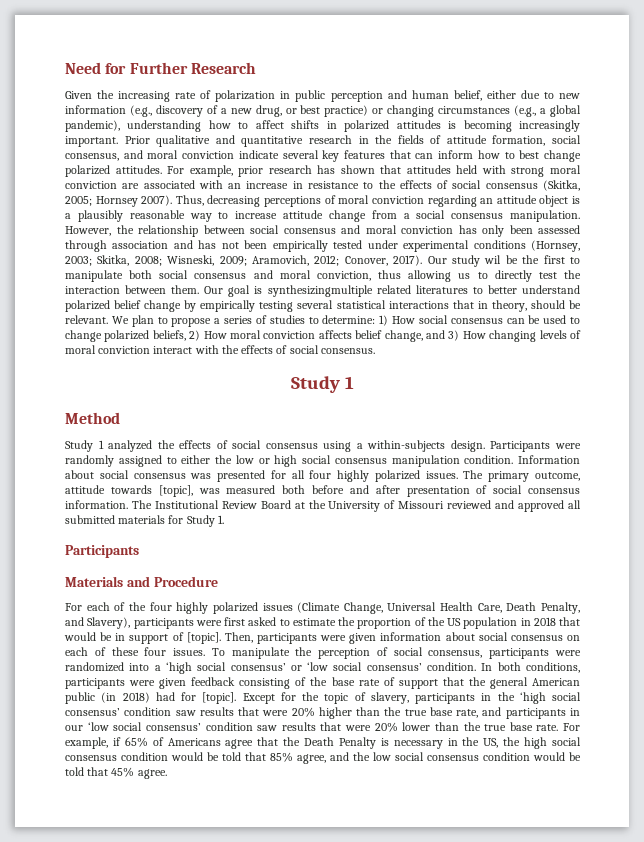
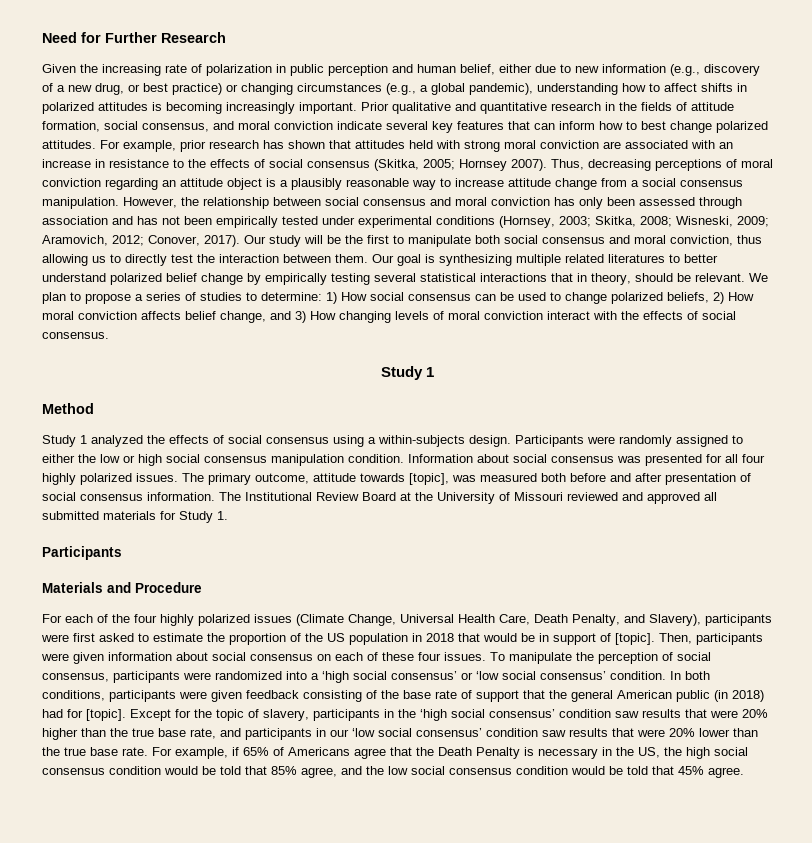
[484,255,502,264] wil -> [304,235,323,244] will
[267,285,373,297] synthesizingmultiple -> [439,254,561,266] synthesizing multiple

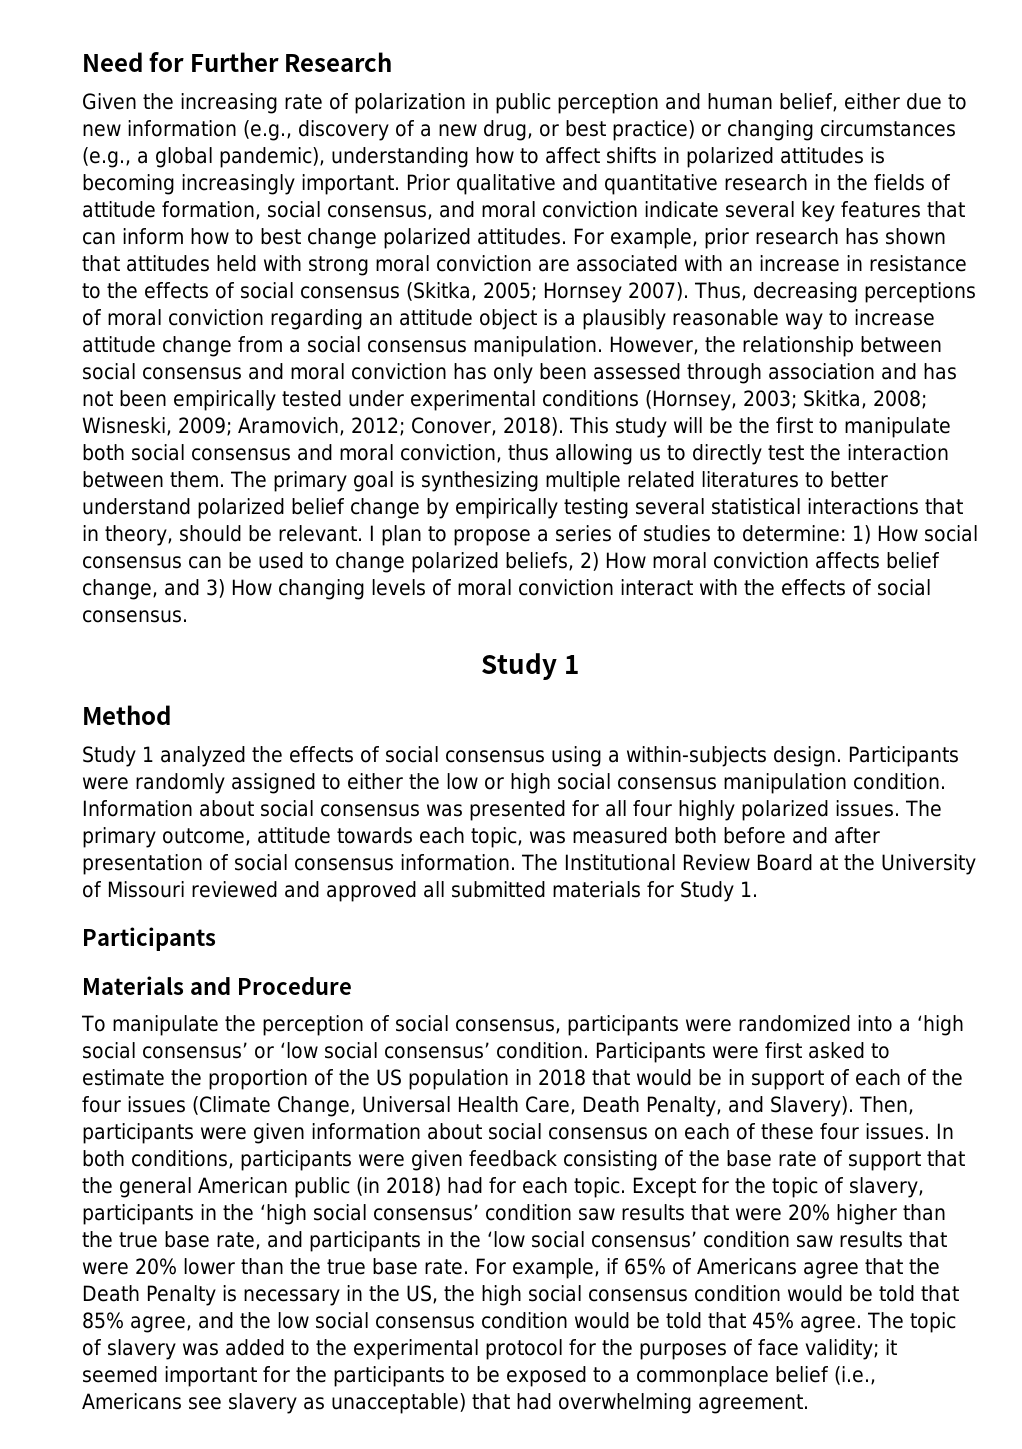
[204,235,266,247] 2017). Our -> [503,417,609,436] 2018). This
[372,254,394,263] Our -> [230,471,347,492] The primary
[749,273,768,282] We -> [369,525,375,541] I
[409,473,449,485] [topic], -> [419,827,523,848] each topic,
[42,614,772,626] [41,633,763,645] [41,652,486,664] For each of the four highly polarized issues (Climate Change, Universal Health Care, Death Penalty, and Slavery), participants were first asked to estimate the proportion of the US population in 2018 that would be in support of [topic]. Then, participants were given information about social consensus on each of these four issues. -> (352, 986) none
(666, 675) none -> [595,1042,890,1063] [82,1069,963,1090] [82,1096,914,1117] [82,1123,930,1144] Participants were first asked to estimate the proportion of the US population in 2018 that would be in support of each of the four issues (Climate Change, Universal Health Care, Death Penalty, and Slavery). Then, participants were given information about social consensus on each of these four issues.
[86,709,126,721] [topic]. -> [522,1177,626,1198] each topic.
[330,729,349,737] our -> [450,1231,481,1248] the
(744, 772) none -> [867,1312,956,1333] [82,1339,897,1360] [82,1366,876,1387] [82,1393,809,1414] The topic of slavery was added to the experimental protocol for the purposes of face validity; it seemed important for the participants to be exposed to a commonplace belief (i.e., Americans see slavery as unacceptable) that had overwhelming agreement.

